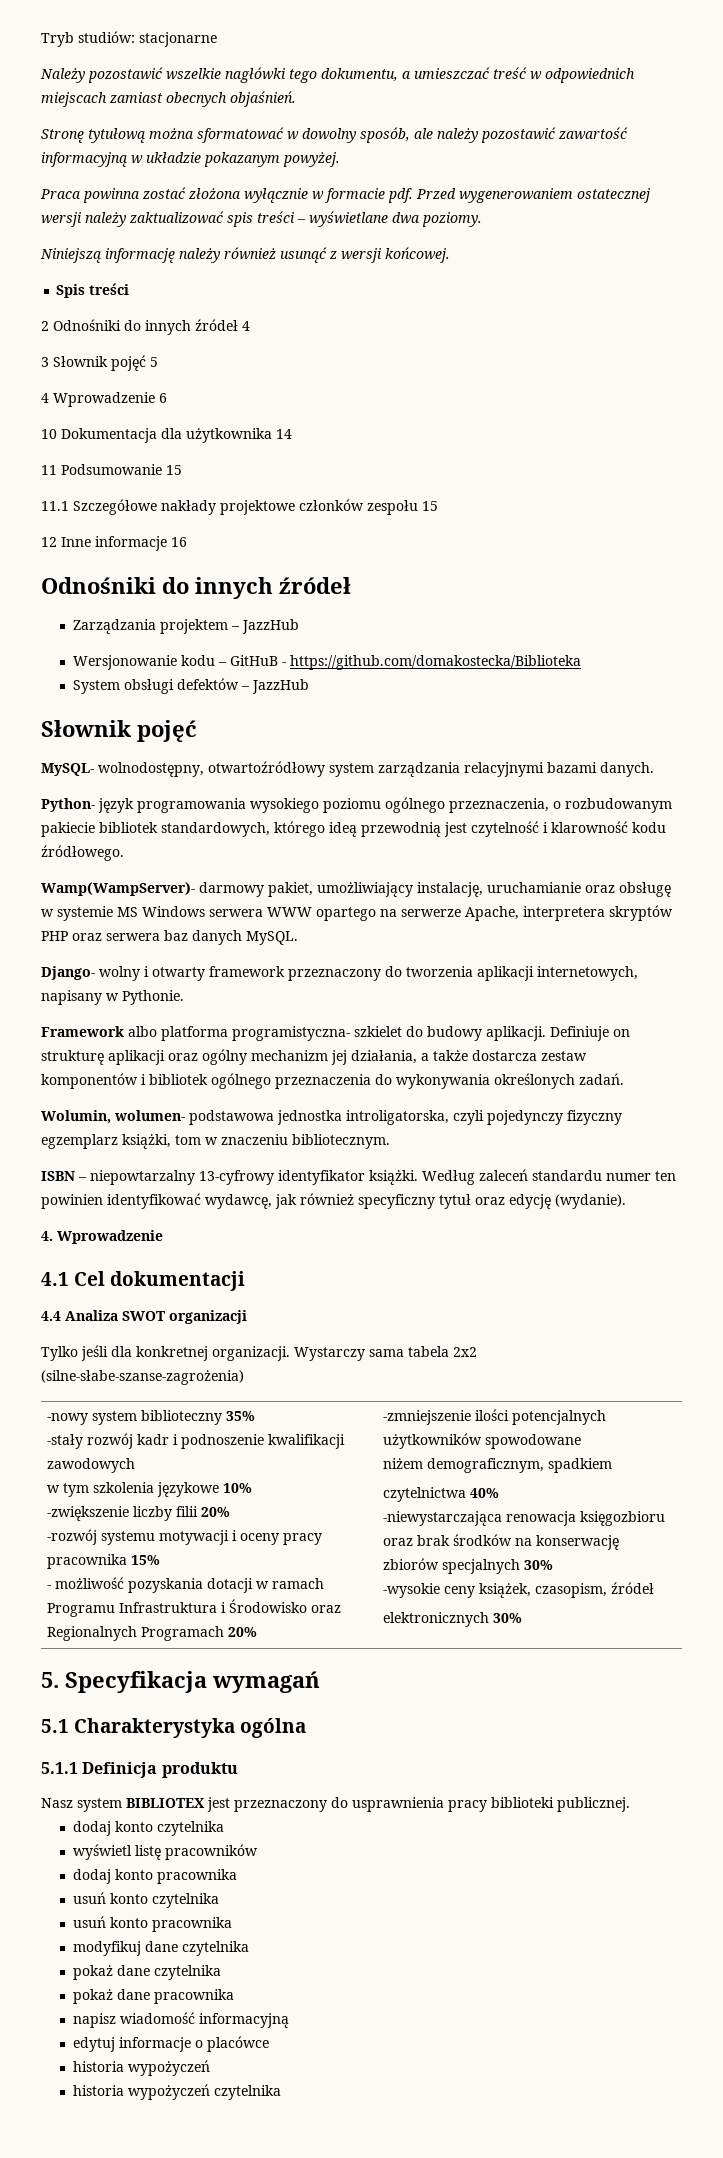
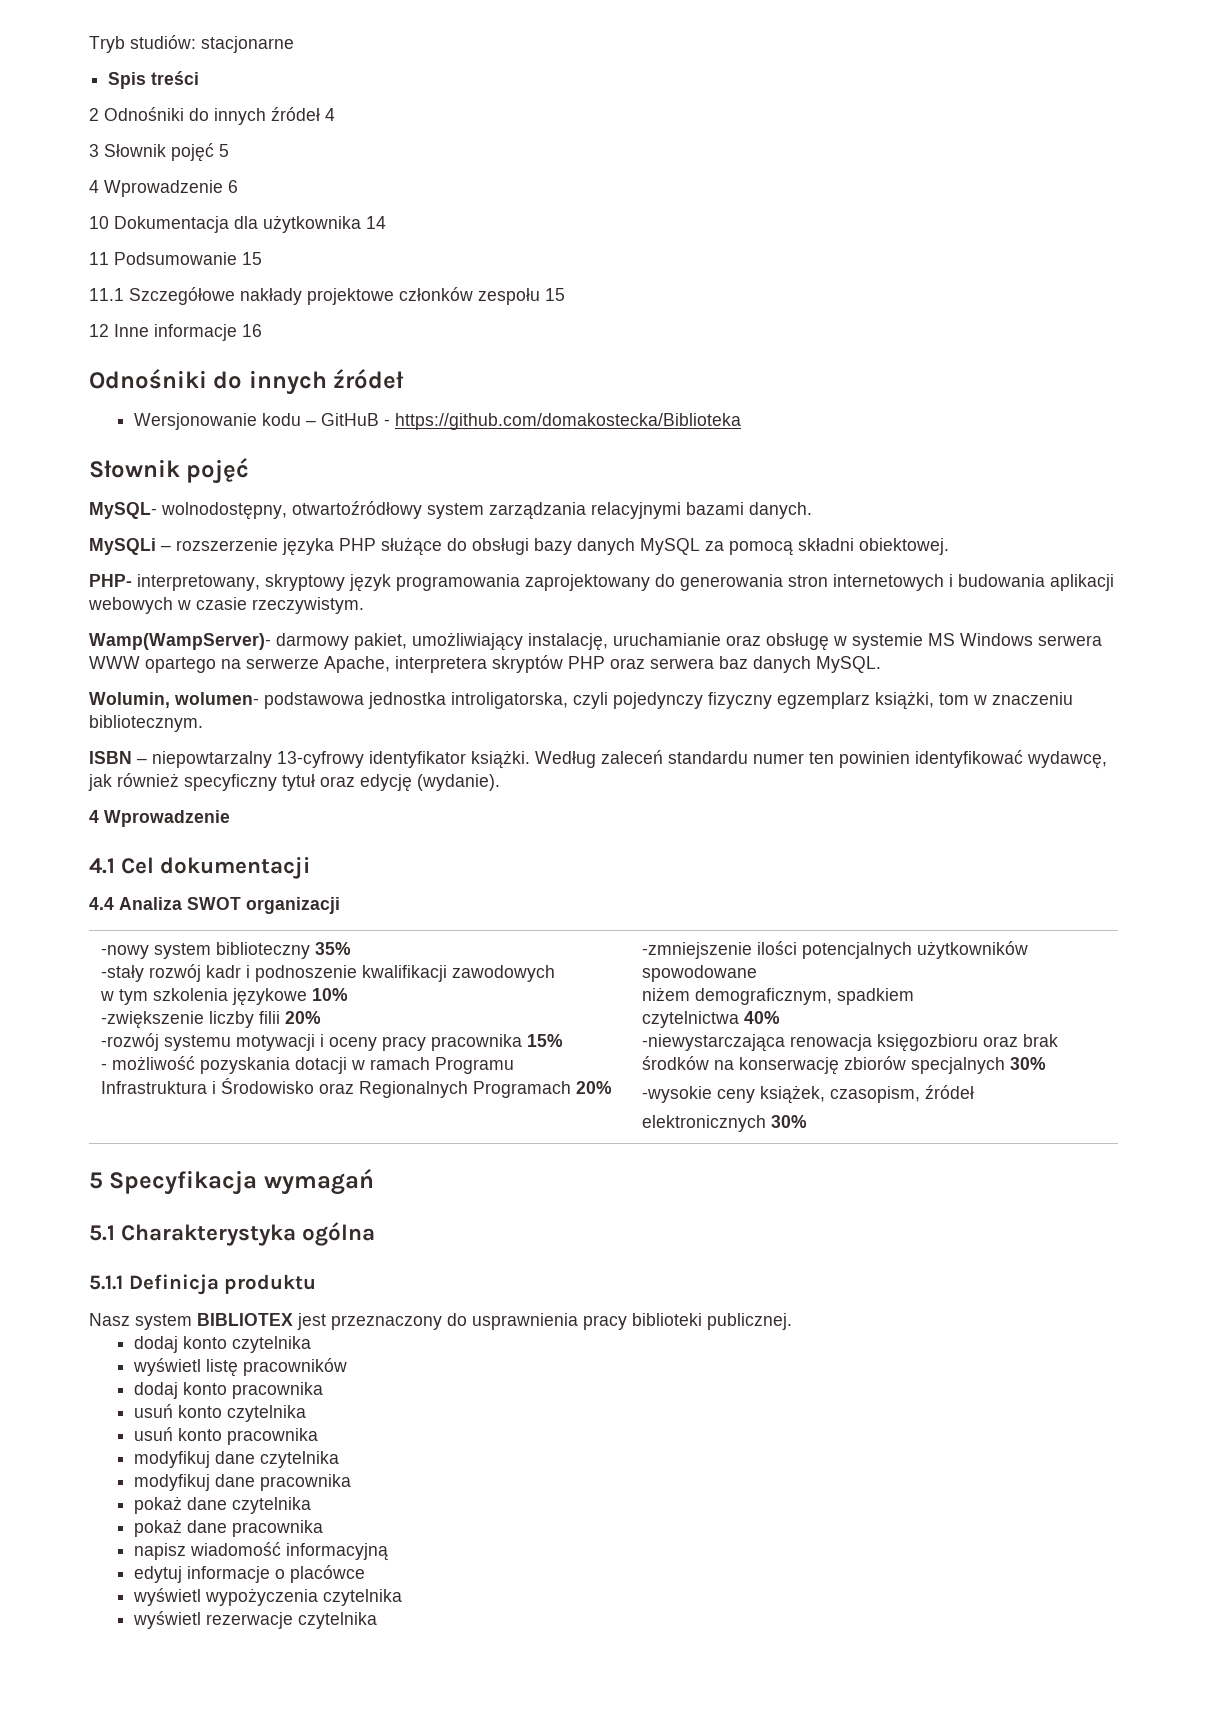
[40,67,635,83] [41,91,296,107] [41,127,628,143] [41,152,340,167] [40,187,650,203] [41,211,482,227] [40,247,450,263] // Należy pozostawić wszelkie nagłówki tego dokumentu, a umieszczać treść w odpowiednich miejscach zamiast obecnych objaśnień. // Stronę tytułową można sformatować w dowolny sposób, ale należy pozostawić zawartość informacyjną w układzie pokazanym powyżej. // Praca powinna zostać złożona wyłącznie w formacie pdf. Przed wygenerowaniem ostatecznej wersji należy zaktualizować spis treści – wyświetlane dwa poziomy. // Niniejszą informację należy również usunąć z wersji końcowej. -> (294, 44) none
[72,619,299,634] // Zarządzania projektem – JazzHub -> (405, 379) none
[72,678,309,694] // System obsługi defektów – JazzHub -> (742, 421) none
[41,797,672,813] [41,821,666,837] [41,845,124,861] Python- język programowania wysokiego poziomu ogólnego przeznaczenia, o rozbudowanym pakiecie bibliotek standardowych, którego ideą przewodnią jest czytelność i klarowność kodu źródłowego. -> [89,537,949,556] [89,574,1114,592] [88,597,364,614] MySQLi – rozszerzenie języka PHP służące do obsługi bazy danych MySQL za pomocą składni obiektowej. // PHP- interpretowany, skryptowy język programowania zaprojektowany do generowania stron internetowych i budowania aplikacji webowych w czasie rzeczywistym.
[41,966,638,981] [41,990,184,1005] [41,1026,630,1041] [41,1049,587,1065] [41,1073,624,1089] // Django- wolny i otwarty framework przeznaczony do tworzenia aplikacji internetowych, napisany w Pythonie. // Framework albo platforma programistyczna- szkielet do budowy aplikacji. Definiuje on strukturę aplikacji oraz ogólny mechanizm jej działania, a także dostarcza zestaw komponentów i bibliotek ogólnego przeznaczenia do wykonywania określonych zadań. -> (881, 664) none
[41,1231,53,1241] 4. -> [89,810,99,823] 4
[41,1345,477,1361] [41,1370,244,1385] // Tylko jeśli dla konkretnej organizacji. Wystarczy sama tabela 2x2 (silne-słabe-szanse-zagrożenia) -> (340, 905) none
[41,1672,59,1688] 5. -> [89,1172,103,1189] 5
(249, 1948) none -> [134,1474,352,1491] // modyfikuj dane pracownika
[72,2060,210,2076] [72,2084,210,2100] historia wypożyczeń // historia wypożyczeń -> [133,1588,403,1606] [133,1611,294,1629] wyświetl wypożyczenia czytelnika // wyświetl rezerwacje

